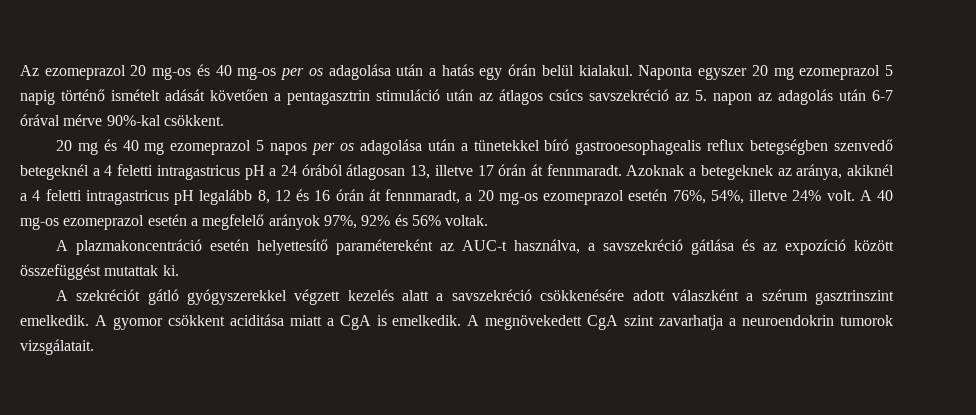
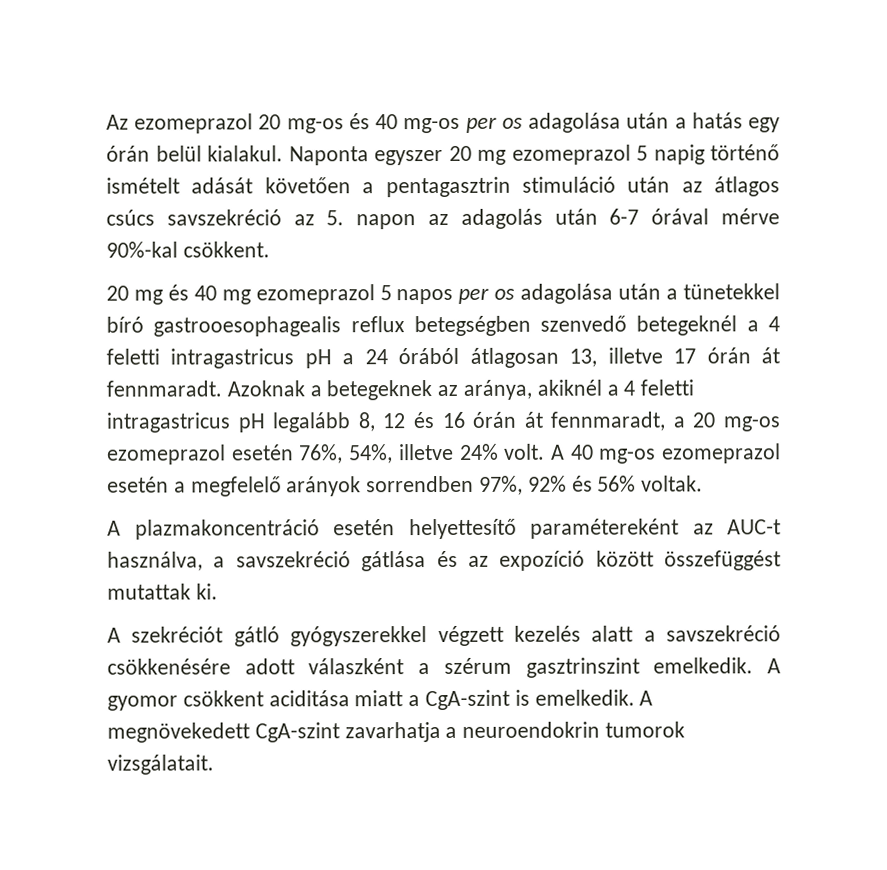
(320, 222) none -> [366,475,475,493] sorrendben
[339,315,371,330] CgA -> [425,689,511,711] CgA-szint
[587,315,655,330] CgA szint -> [254,722,340,743] CgA-szint

